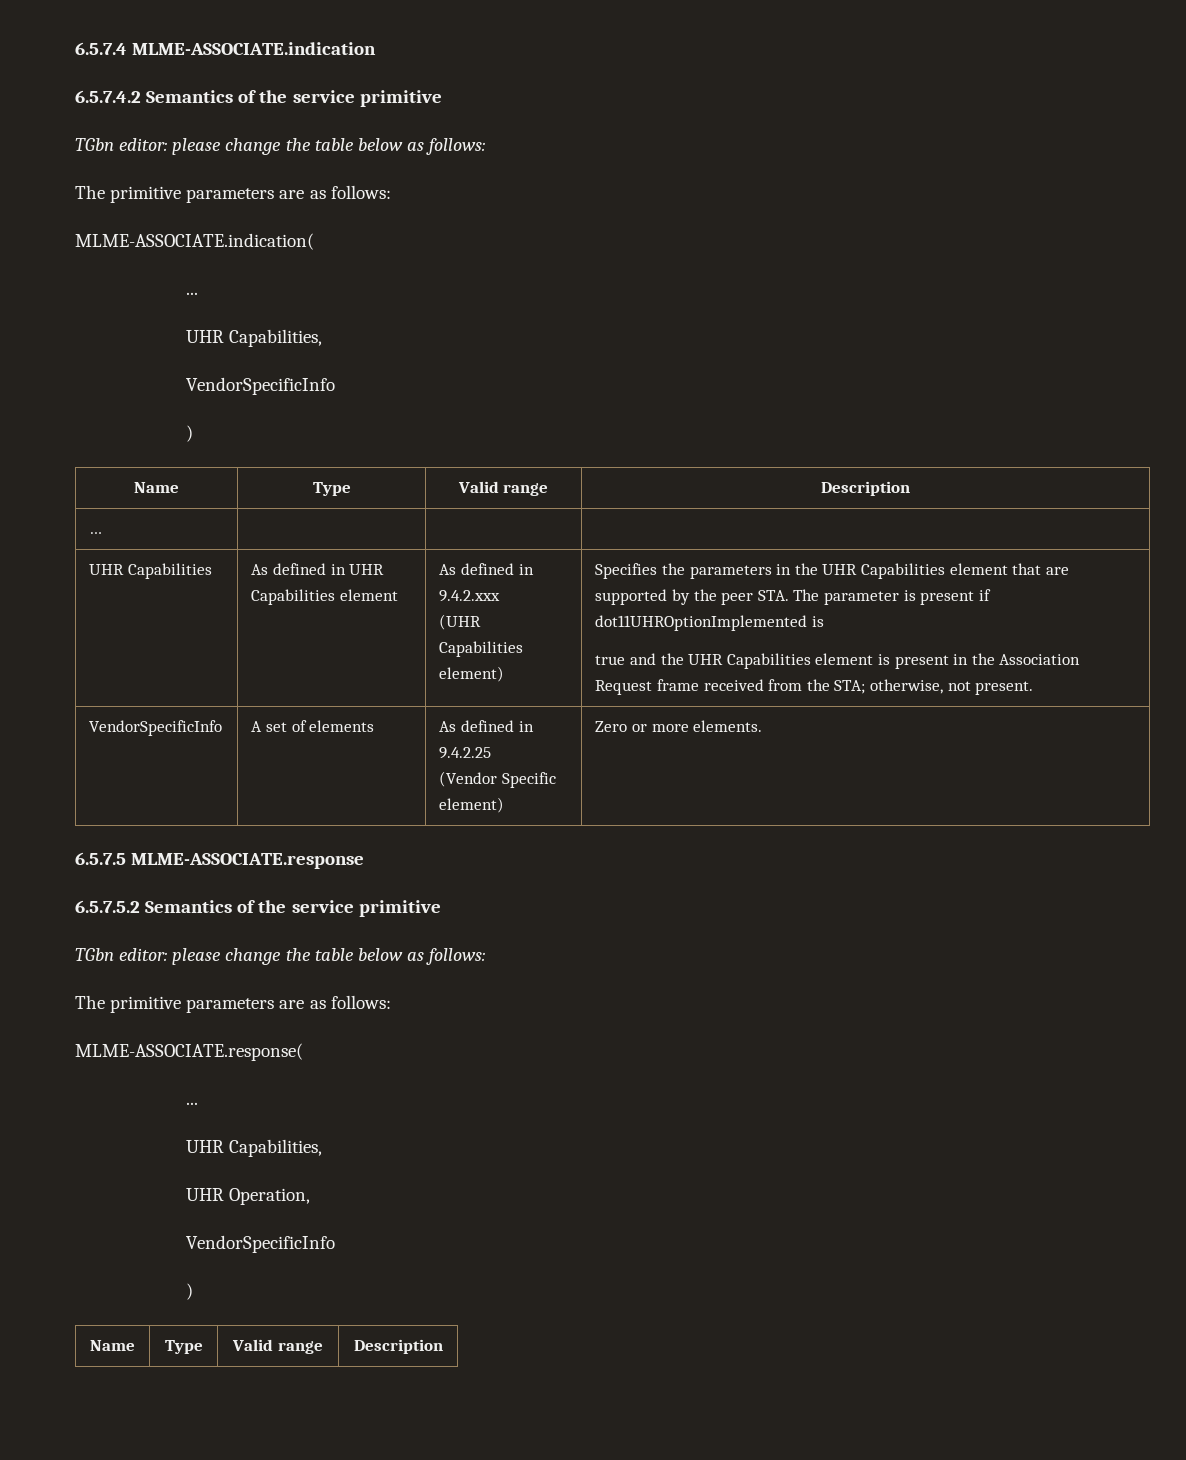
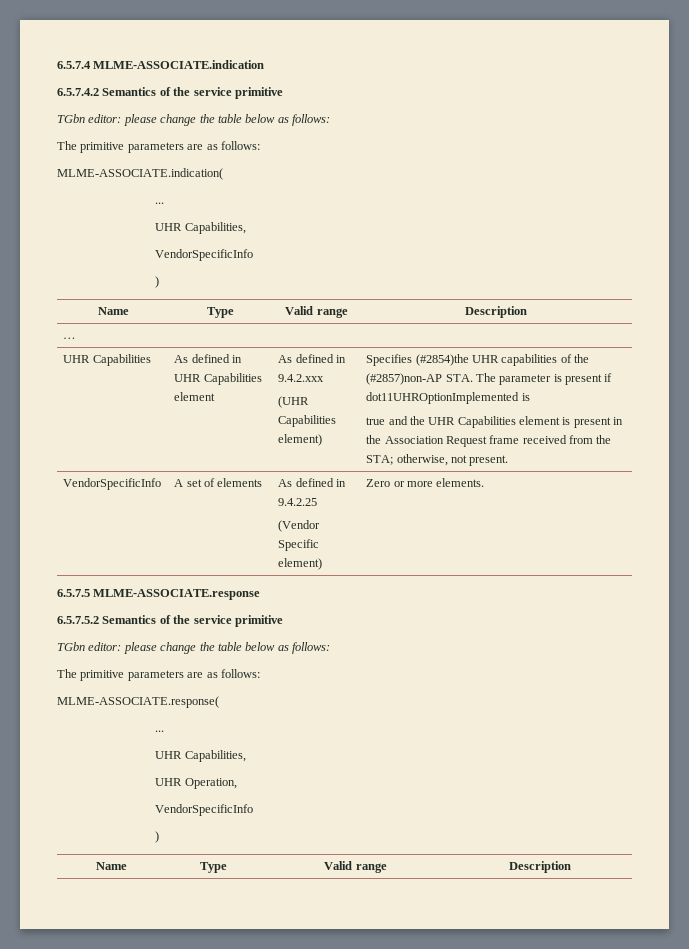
[661,563,1069,579] [595,589,754,605] the parameters in the UHR Capabilities element that are supported by the peer -> [415,354,590,366] [366,373,443,385] (#2854)the UHR capabilities of the (#2857)non-AP

